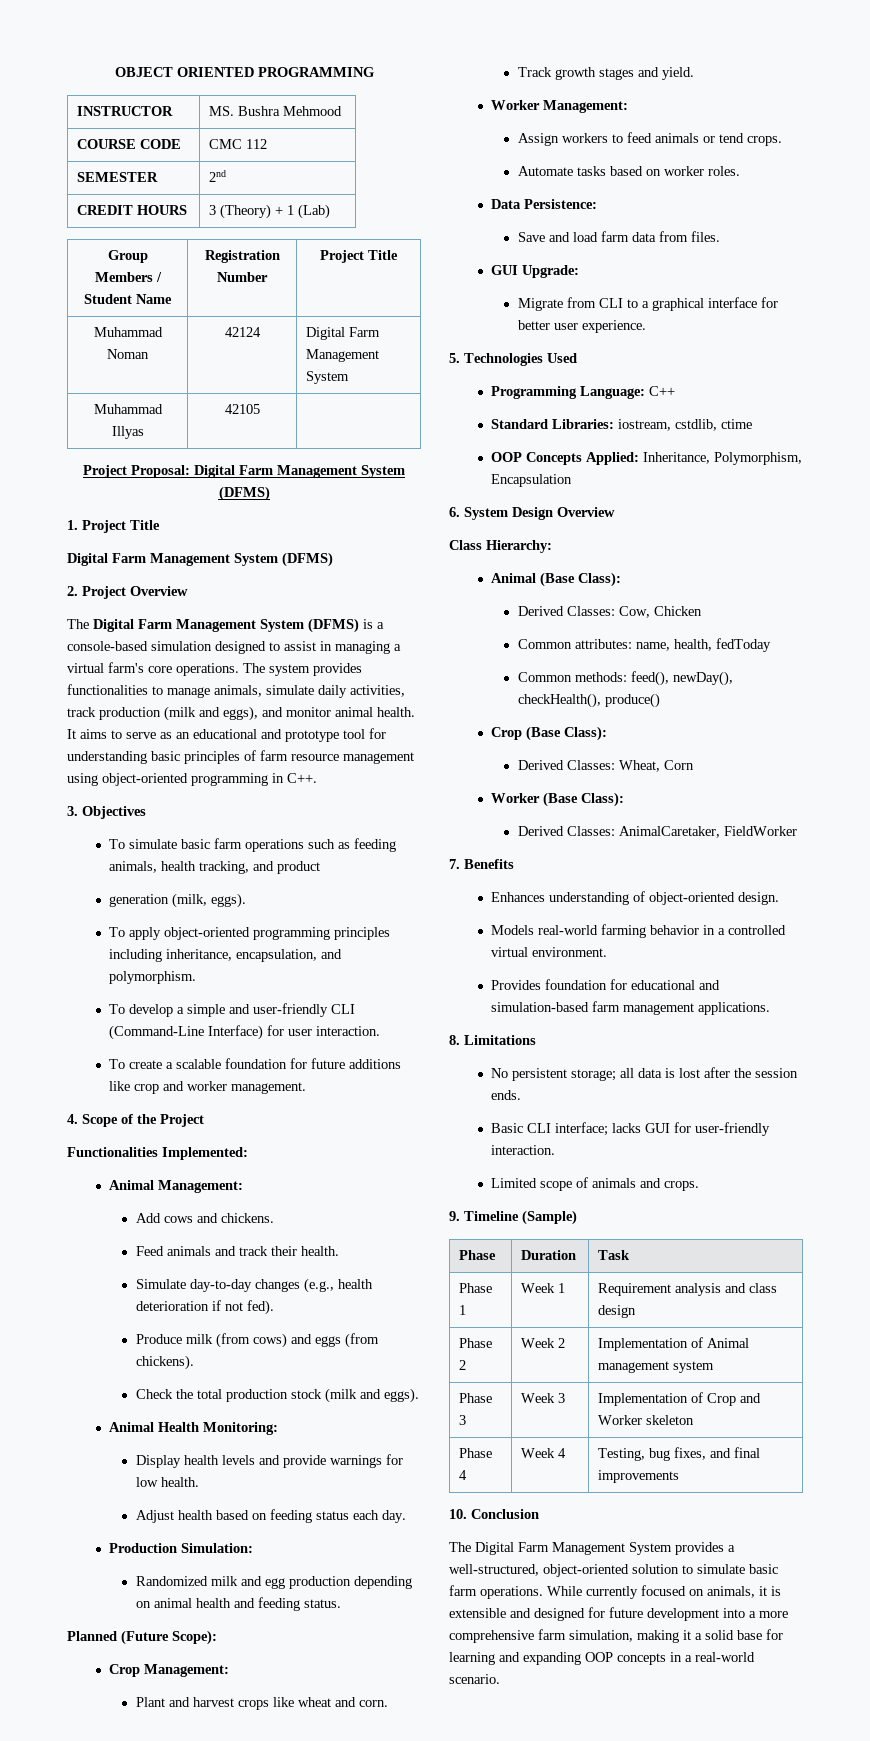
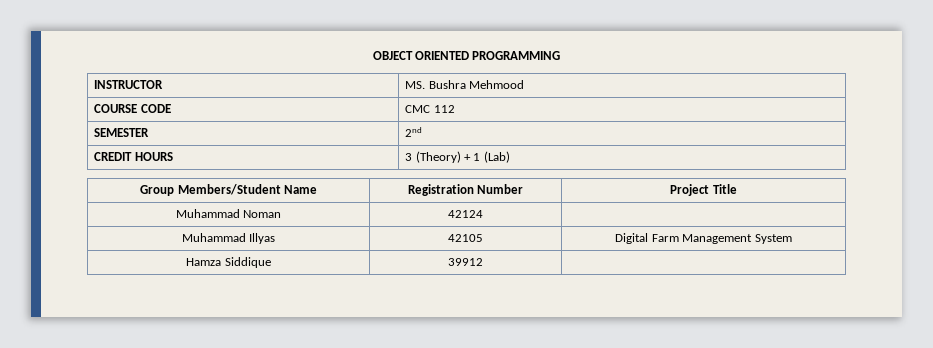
[94,272,162,282] [84,294,132,304] Members / Student -> [177,184,281,195] Members/Student
[306,327,381,340] [306,349,380,362] [306,371,350,384] Digital Farm Management System -> (483, 214) none
[83,465,405,478] [218,486,270,501] [67,520,160,533] [67,552,333,567] [67,586,188,599] [67,618,384,633] [67,641,401,654] [67,662,362,676] [67,684,405,698] [67,706,415,721] [67,728,386,742] [67,750,414,764] [67,773,317,786] [67,806,146,819] [109,838,397,852] [109,861,321,874] [109,893,247,908] [109,927,391,940] [109,949,343,962] [109,971,197,984] [109,1003,356,1017] [109,1025,381,1040] [109,1058,402,1069] [109,1081,307,1094] [67,1114,204,1127] [67,1147,248,1160] [109,1180,244,1193] [135,1213,274,1223] [135,1246,339,1256] [135,1278,373,1293] [135,1300,274,1315] [135,1333,379,1348] [135,1355,194,1370] [135,1388,419,1403] [109,1422,279,1435] [135,1454,403,1468] [135,1477,199,1487] [135,1509,406,1523] [109,1543,254,1553] [135,1576,412,1589] [135,1597,341,1611] [67,1630,217,1645] [109,1664,230,1677] [135,1697,388,1710] [517,67,694,80] [491,100,629,113] [517,132,782,146] [517,166,740,176] [491,199,598,209] [517,231,720,242] [491,265,580,278] [517,297,778,311] [517,320,646,333] [449,353,577,366] [491,386,676,399] [491,419,753,431] [491,452,803,465] [491,474,573,487] [449,507,615,520] [449,540,552,553] [491,572,622,587] [517,606,702,618] [517,638,771,652] [517,671,733,686] [517,693,660,708] [491,726,608,741] [517,760,694,772] [491,792,625,807] [517,826,797,838] [449,859,514,869] [491,891,780,905] [491,924,787,938] [491,947,608,957] [491,979,721,990] [491,1001,771,1015] [449,1035,536,1045] [491,1067,799,1081] [491,1090,522,1100] [491,1122,771,1136] [491,1145,556,1155] [491,1177,700,1191] [449,1210,577,1225] [459,1250,497,1260] [521,1250,577,1260] [598,1250,631,1260] [459,1283,493,1293] [459,1305,467,1315] [521,1283,566,1293] [598,1283,778,1296] [598,1305,637,1318] [459,1338,493,1348] [459,1360,467,1370] [521,1338,566,1348] [598,1337,750,1351] [598,1361,715,1373] [459,1393,493,1403] [459,1415,467,1425] [521,1393,566,1403] [598,1392,762,1406] [598,1415,695,1425] [459,1448,493,1458] [459,1470,468,1480] [521,1448,567,1458] [598,1447,761,1461] [598,1470,680,1483] [449,1509,539,1519] [449,1542,735,1555] [449,1564,778,1577] [449,1585,781,1599] [449,1607,788,1621] [449,1629,783,1643] [449,1652,755,1665] [449,1674,500,1684] // Project Proposal: Digital Farm Management System (DFMS) // 1. Project Title // Digital Farm Management System (DFMS) // 2. Project Overview // The Digital Farm Management System (DFMS) is a console-based simulation designed to assist in managing a virtual farm's core operations. The system provides functionalities to manage animals, simulate daily activities, track production (milk and eggs), and monitor animal health. It aims to serve as an educational and prototype tool for understanding basic principles of farm resource management using object-oriented programming in C++. // 3. Objectives // To simulate basic farm operations such as feeding animals, health tracking, and product // generation (milk, eggs). // To apply object-oriented programming principles including inheritance, encapsulation, and polymorphism. // To develop a simple and user-friendly CLI (Command-Line Interface) for user interaction. // To create a scalable foundation for future additions like crop and worker management. // 4. Scope of the Project // Functionalities Implemented: // Animal Management: // Add cows and chickens. // Feed animals and track their health. // Simulate day-to-day changes (e.g., health deterioration if not fed). // Produce milk (from cows) and eggs (from chickens). // Check the total production stock (milk and eggs). // Animal Health Monitoring: // Display health levels and provide warnings for low health. // Adjust health based on feeding status each day. // Production Simulation: // Randomized milk and egg production depending on animal health and feeding status. // Planned (Future Scope): // Crop Management: // Plant and harvest crops like wheat and corn. // Track growth stages and yield. // Worker Management: // Assign workers to feed animals or tend crops. // Automate tasks based on worker roles. // Data Persistence: // Save and load farm data from files. // GUI Upgrade: // Migrate from CLI to a graphical interface for better user experience. // 5. Technologies Used // Programming Language: C++ // Standard Libraries: iostream, cstdlib, ctime // OOP Concepts Applied: Inheritance, Polymorphism, Encapsulation // 6. System Design Overview // Class Hierarchy: // Animal (Base Class): // Derived Classes: Cow, Chicken // Common attributes: name, health, fedToday // Common methods: feed(), newDay(), checkHealth(), produce() // Crop (Base Class): // Derived Classes: Wheat, Corn // Worker (Base Class): // Derived Classes: AnimalCaretaker, FieldWorker // 7. Benefits // Enhances understanding of object-oriented design. // Models real-world farming behavior in a controlled virtual environment. // Provides foundation for educational and simulation-based farm management applications. // 8. Limitations // No persistent storage; all data is lost after the session ends. // Basic CLI interface; lacks GUI for user-friendly interaction. // Limited scope of animals and crops. // 9. Timeline (Sample) // Phase | Duration | Task // Phase 1 | Week 1 | Requirement analysis and class design // Phase 2 | Week 2 | Implementation of Animal management system // Phase 3 | Week 3 | Implementation of Crop and Worker skeleton // Phase 4 | Week 4 | Testing, bug fixes, and final improvements // 10. Conclusion // The Digital Farm Management System provides a well-structured, object-oriented solution to simulate basic farm operations. While currently focused on animals, it is extensible and designed for future development into a more comprehensive farm simulation, making it a solid base for learning and expanding OOP concepts in a real-world scenario. -> [615,233,792,244] [186,257,271,268] [448,258,483,266] Digital Farm Management System // Hamza Siddique | 39912 |

